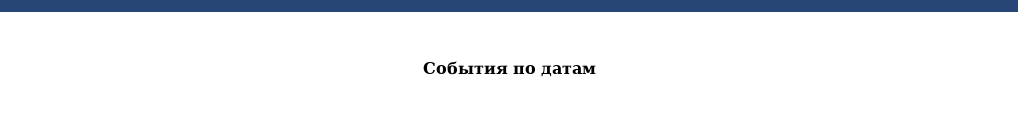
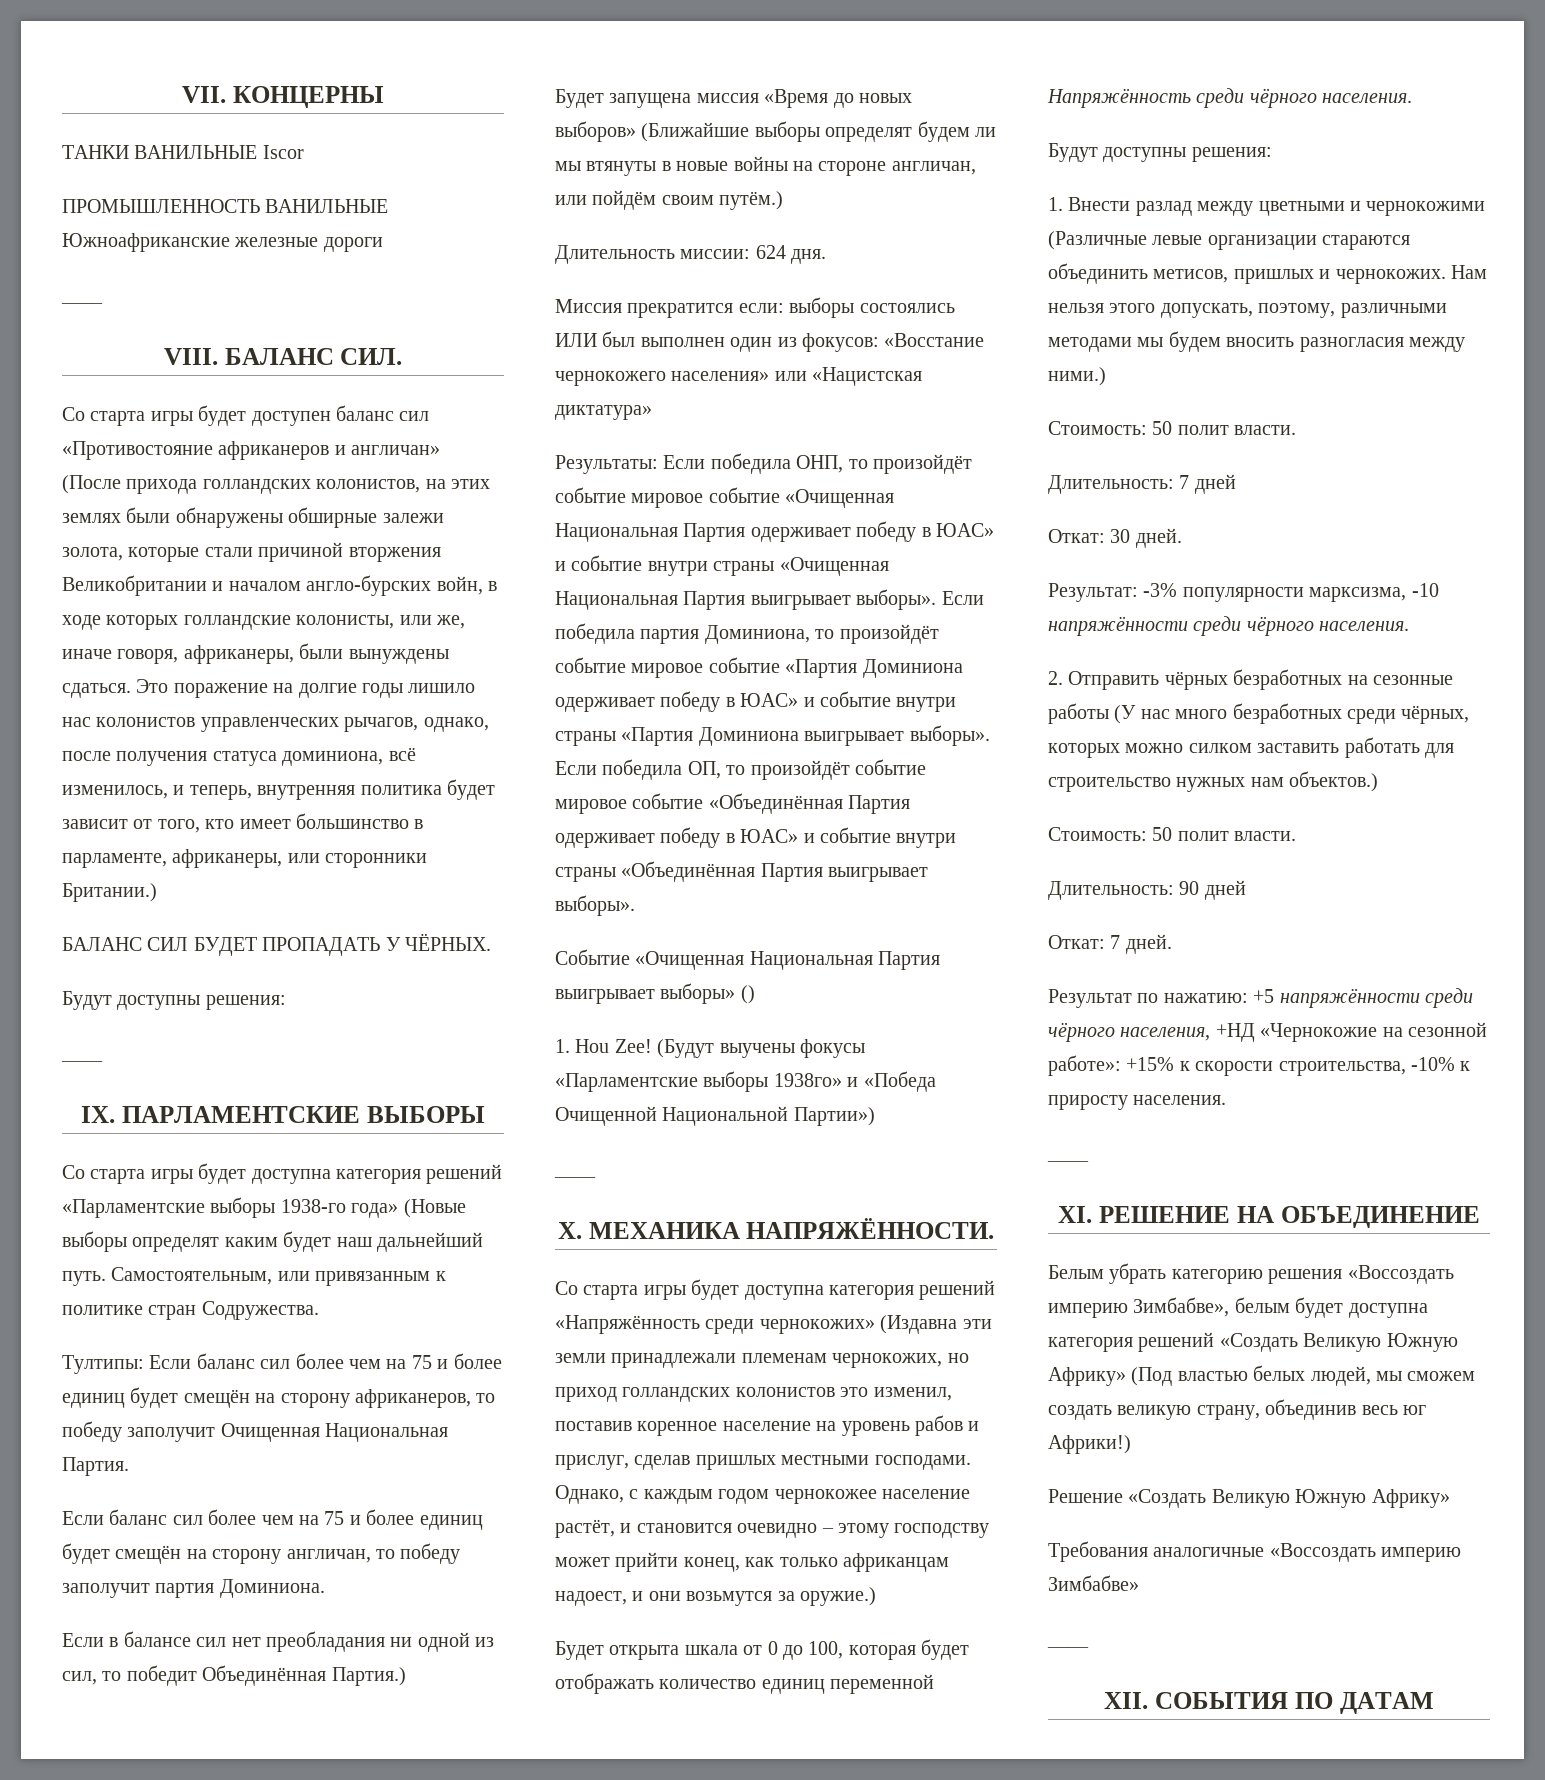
[422,61,596,77] События по датам -> [182,86,384,108] [62,145,304,159] [62,199,389,213] [62,233,383,252] [61,301,103,304] [163,348,403,365] [62,405,430,426] [62,441,441,460] [62,475,490,494] [62,507,444,528] [62,542,441,562] [62,575,497,596] [62,615,465,630] [62,643,449,664] [62,679,476,698] [62,717,489,732] [62,747,416,766] [62,779,495,800] [62,813,424,833] [62,849,428,868] [62,883,157,902] [62,933,491,956] [62,991,286,1010] [61,1059,103,1062] [81,1106,485,1123] [62,1163,503,1184] [62,1197,466,1218] [62,1231,483,1252] [62,1267,446,1286] [62,1301,319,1320] [62,1353,502,1374] [62,1387,496,1408] [62,1421,449,1442] [62,1457,129,1476] [62,1509,483,1530] [62,1543,461,1564] [62,1579,325,1598] [62,1631,495,1652] [62,1665,406,1686] [555,89,912,108] [555,121,996,142] [555,156,976,176] [555,190,784,210] [555,245,827,264] [555,297,955,318] [555,331,985,352] [555,367,923,386] [555,405,652,420] [555,453,972,474] [555,487,895,508] [555,521,994,542] [555,555,889,576] [555,589,984,610] [555,623,939,644] [555,657,963,678] [555,691,957,712] [555,725,990,746] [555,759,926,780] [555,793,911,814] [555,827,957,848] [555,861,929,882] [555,895,635,916] [555,949,941,970] [555,983,755,1004] [555,1039,865,1058] [555,1071,936,1092] [555,1106,875,1126] [554,1175,596,1178] [557,1218,995,1239] [555,1279,996,1300] [555,1315,992,1334] [555,1353,969,1368] [555,1387,952,1402] [555,1415,980,1436] [555,1455,971,1470] [555,1485,970,1504] [555,1519,990,1538] [555,1552,949,1572] [555,1587,876,1606] [555,1639,970,1660] [555,1673,935,1694] [1047,88,1413,108] [1048,143,1272,162] [1048,197,1486,216] [1048,231,1411,250] [1048,263,1487,284] [1048,303,1447,318] [1048,331,1465,352] [1048,367,1106,386] [1048,421,1297,435] [1048,474,1236,494] [1048,528,1182,548] [1048,583,1439,602] [1048,616,1410,636] [1048,669,1453,690] [1048,703,1470,724] [1048,737,1454,758] [1048,771,1379,792] [1048,827,1297,841] [1048,880,1246,900] [1048,934,1172,954] [1048,988,1473,1008] [1048,1022,1487,1042] [1048,1055,1471,1076] [1048,1095,1227,1110] [1047,1159,1089,1162] [1058,1206,1480,1228] [1048,1263,1454,1284] [1048,1297,1428,1318] [1048,1332,1458,1352] [1048,1365,1476,1386] [1048,1399,1426,1420] [1048,1435,1131,1454] [1048,1489,1450,1508] [1048,1541,1462,1562] [1048,1575,1139,1591] [1047,1645,1089,1648] [1104,1692,1434,1714] VII. КОНЦЕРНЫ // ТАНКИ ВАНИЛЬНЫЕ Iscor // ПРОМЫШЛЕННОСТЬ ВАНИЛЬНЫЕ Южноафриканские железные дороги // ____ // VIII. БАЛАНС СИЛ. // Со старта игры будет доступен баланс сил «Противостояние африканеров и англичан» (После прихода голландских колонистов, на этих землях были обнаружены обширные залежи золота, которые стали причиной вторжения Великобритании и началом англо-бурских войн, в ходе которых голландские колонисты, или же, иначе говоря, африканеры, были вынуждены сдаться. Это поражение на долгие годы лишило нас колонистов управленческих рычагов, однако, после получения статуса доминиона, всё изменилось, и теперь, внутренняя политика будет зависит от того, кто имеет большинство в парламенте, африканеры, или сторонники Британии.) // БАЛАНС СИЛ БУДЕТ ПРОПАДАТЬ У ЧЁРНЫХ. // Будут доступны решения: // ____ // IX. ПАРЛАМЕНТСКИЕ ВЫБОРЫ // Со старта игры будет доступна категория решений «Парламентские выборы 1938-го года» (Новые выборы определят каким будет наш дальнейший путь. Самостоятельным, или привязанным к политике стран Содружества. // Тултипы: Если баланс сил более чем на 75 и более единиц будет смещён на сторону африканеров, то победу заполучит Очищенная Национальная Партия. // Если баланс сил более чем на 75 и более единиц будет смещён на сторону англичан, то победу заполучит партия Доминиона. // Если в балансе сил нет преобладания ни одной из сил, то победит Объединённая Партия.) // Будет запущена миссия «Время до новых выборов» (Ближайшие выборы определят будем ли мы втянуты в новые войны на стороне англичан, или пойдём своим путём.) // Длительность миссии: 624 дня. // Миссия прекратится если: выборы состоялись ИЛИ был выполнен один из фокусов: «Восстание чернокожего населения» или «Нацистская диктатура» // Результаты: Если победила ОНП, то произойдёт событие мировое событие «Очищенная Национальная Партия одерживает победу в ЮАС» и событие внутри страны «Очищенная Национальная Партия выигрывает выборы». Если победила партия Доминиона, то произойдёт событие мировое событие «Партия Доминиона одерживает победу в ЮАС» и событие внутри страны «Партия Доминиона выигрывает выборы». Если победила ОП, то произойдёт событие мировое событие «Объединённая Партия одерживает победу в ЮАС» и событие внутри страны «Объединённая Партия выигрывает выборы». // Событие «Очищенная Национальная Партия выигрывает выборы» () // 1. Hou Zee! (Будут выучены фокусы «Парламентские выборы 1938го» и «Победа Очищенной Национальной Партии») // ____ // X. МЕХАНИКА НАПРЯЖЁННОСТИ. // Со старта игры будет доступна категория решений «Напряжённость среди чернокожих» (Издавна эти земли принадлежали племенам чернокожих, но приход голландских колонистов это изменил, поставив коренное население на уровень рабов и прислуг, сделав пришлых местными господами. Однако, с каждым годом чернокожее население растёт, и становится очевидно – этому господству может прийти конец, как только африканцам надоест, и они возьмутся за оружие.) // Будет открыта шкала от 0 до 100, которая будет отображать количество единиц переменной Напряжённость среди чёрного населения. // Будут доступны решения: // 1. Внести разлад между цветными и чернокожими (Различные левые организации стараются объединить метисов, пришлых и чернокожих. Нам нельзя этого допускать, поэтому, различными методами мы будем вносить разногласия между ними.) // Стоимость: 50 полит власти. // Длительность: 7 дней // Откат: 30 дней. // Результат: -3% популярности марксизма, -10 напряжённости среди чёрного населения. // 2. Отправить чёрных безработных на сезонные работы (У нас много безработных среди чёрных, которых можно силком заставить работать для строительство нужных нам объектов.) // Стоимость: 50 полит власти. // Длительность: 90 дней // Откат: 7 дней. // Результат по нажатию: +5 напряжённости среди чёрного населения, +НД «Чернокожие на сезонной работе»: +15% к скорости строительства, -10% к приросту населения. // ____ // XI. РЕШЕНИЕ НА ОБЪЕДИНЕНИЕ // Белым убрать категорию решения «Воссоздать империю Зимбабве», белым будет доступна категория решений «Создать Великую Южную Африку» (Под властью белых людей, мы сможем создать великую страну, объединив весь юг Африки!) // Решение «Создать Великую Южную Африку» // Требования аналогичные «Воссоздать империю Зимбабве» // ____ // XII. СОБЫТИЯ ПО ДАТАМ

